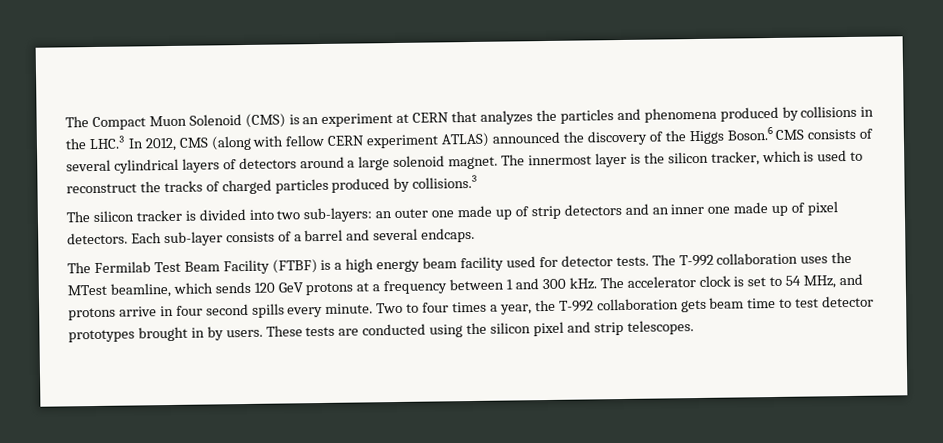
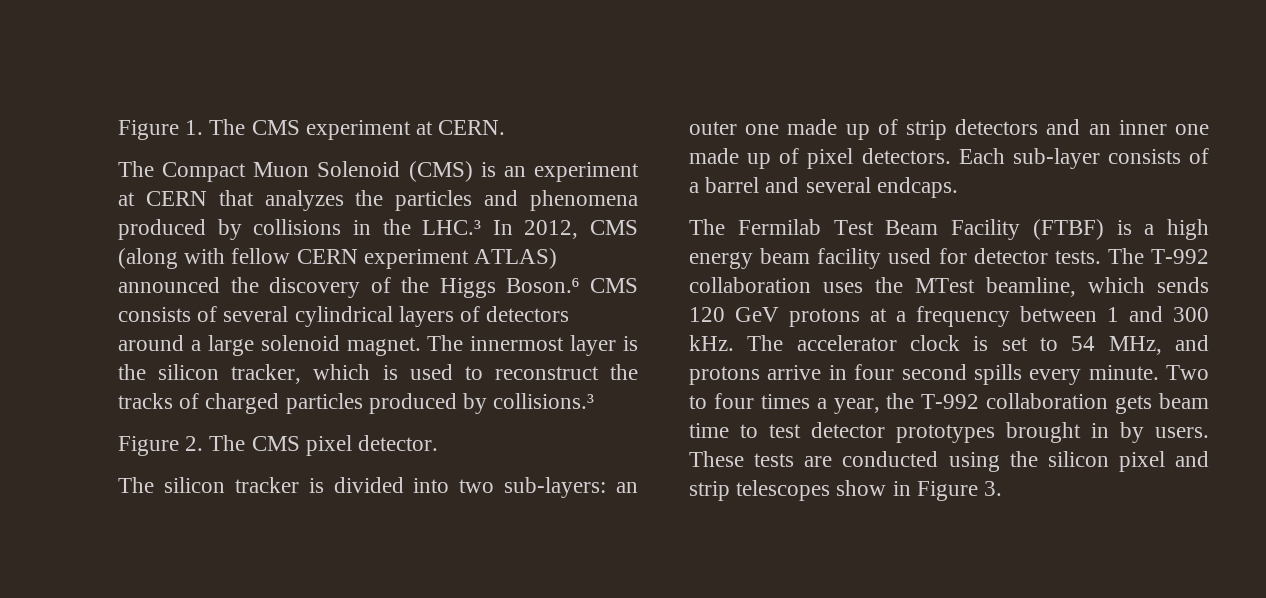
(65, 122) none -> [118,119,506,140] Figure 1. The CMS experiment at CERN. //
(479, 181) none -> [118,435,439,456] // Figure 2. The CMS pixel detector.
[626,320,694,335] telescopes. -> [736,480,1003,501] telescopes show in Figure 3.

